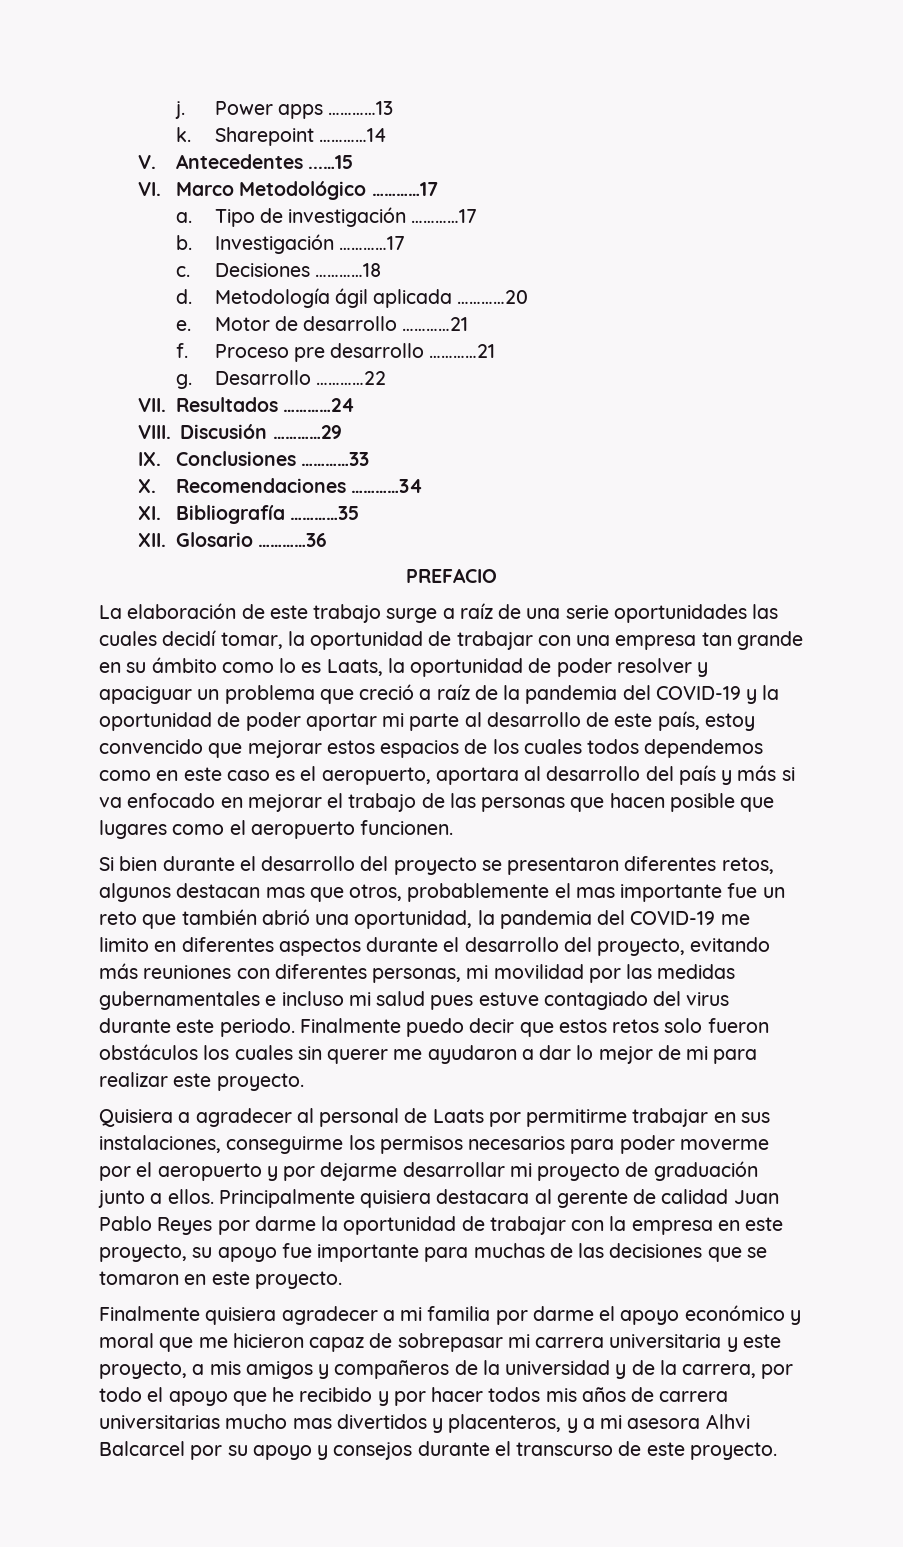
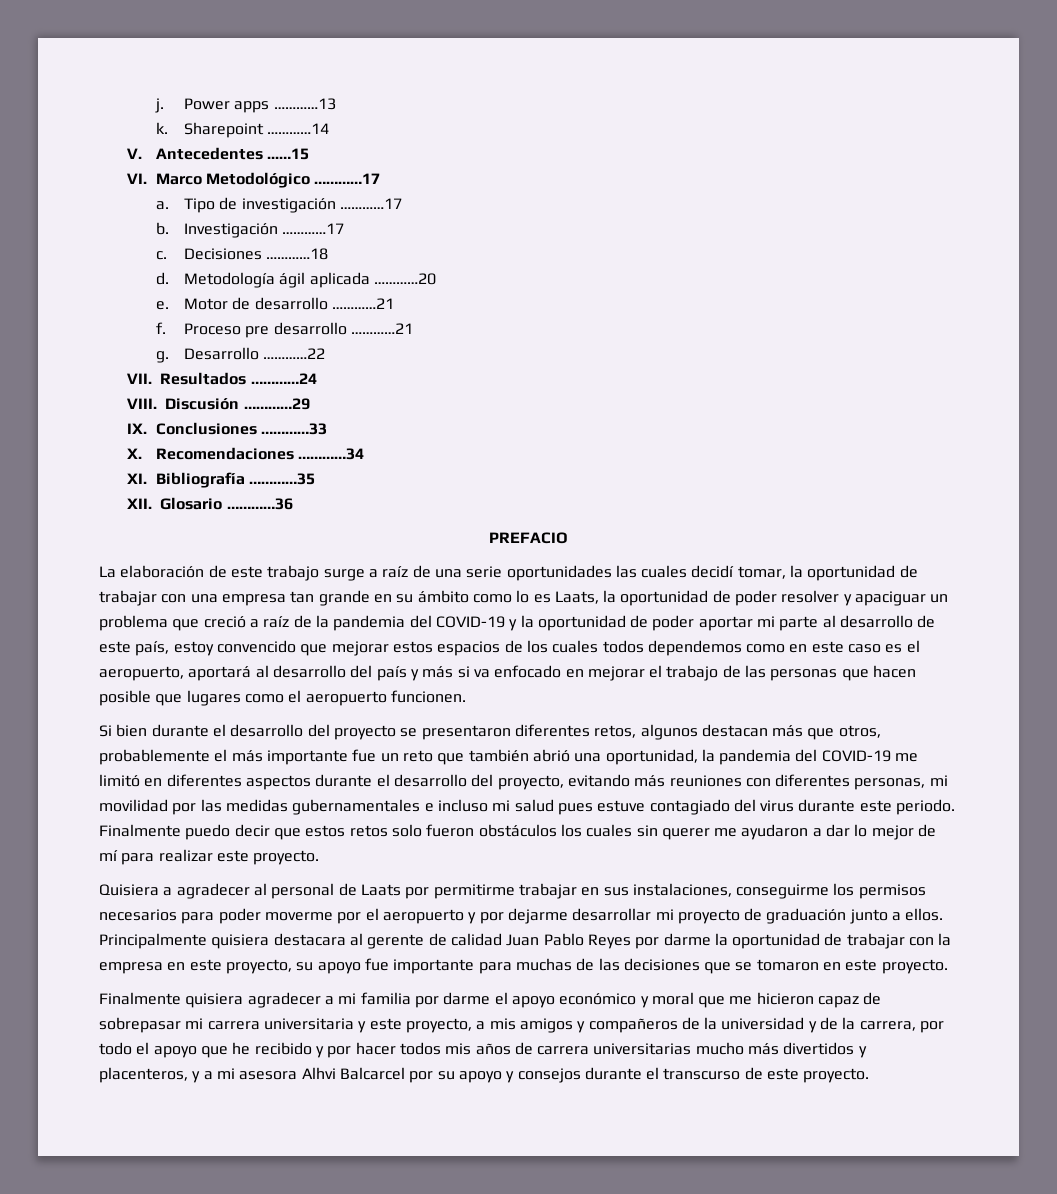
[435,767,519,785] aportara -> [188,666,252,681] aportará
[265,887,305,898] mas -> [772,725,804,737] más
[575,887,615,898] mas -> [231,750,263,762] más
[99,937,149,952] limito -> [99,774,140,787] limitó
[686,1046,709,1060] mi -> [99,850,118,861] mí
[292,1418,332,1429] mas -> [748,1043,780,1055] más

